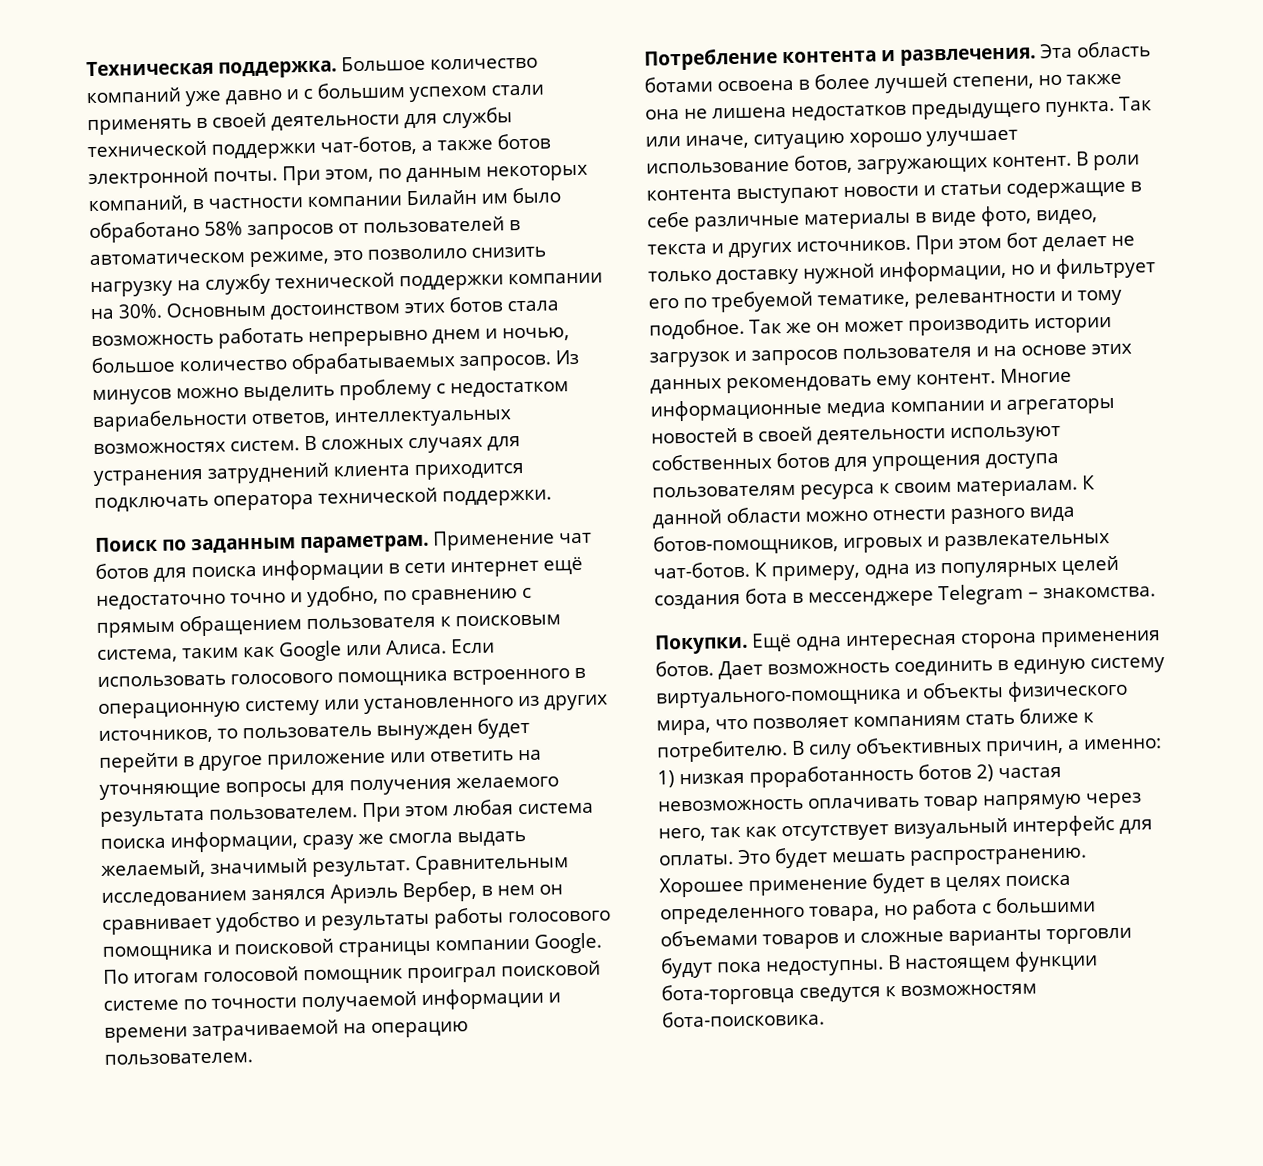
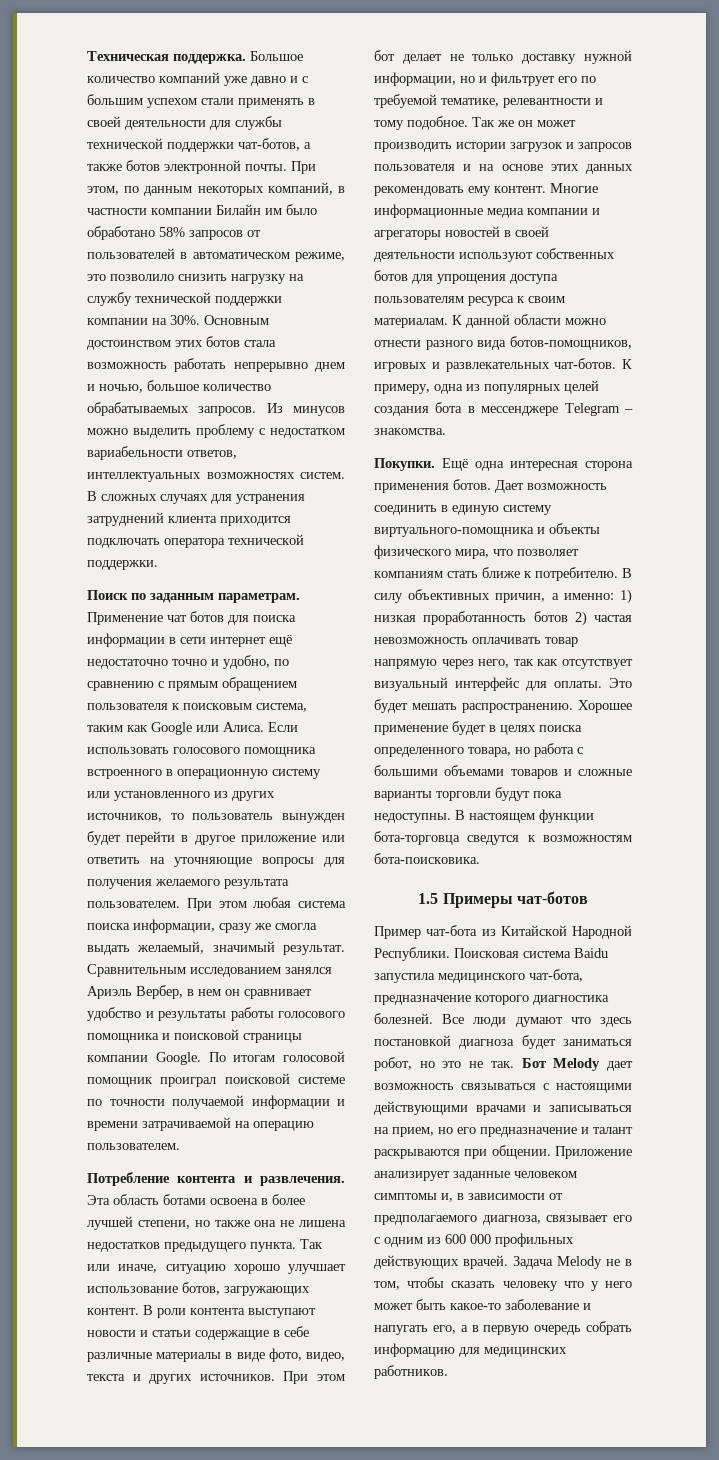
(825, 1018) none -> [418,891,588,908] [374,925,632,939] [374,947,608,961] [374,969,583,983] [374,995,609,1005] [374,1013,632,1027] [374,1035,632,1049] [374,1057,633,1071] [374,1083,632,1093] [374,1101,632,1115] [374,1127,633,1137] [374,1145,632,1159] [374,1171,577,1181] [374,1193,563,1202] [374,1215,632,1225] [374,1233,574,1247] [374,1255,632,1269] [374,1277,632,1291] [374,1299,591,1310] [374,1321,632,1335] [374,1343,567,1357] [374,1365,448,1379] // 1.5 Примеры чат-ботов // Пример чат-бота из Китайской Народной Республики. Поисковая система Baidu запустила медицинского чат-бота, предназначение которого диагностика болезней. Все люди думают что здесь постановкой диагноза будет заниматься робот, но это не так. Бот Melody дает возможность связываться с настоящими действующими врачами и записываться на прием, но его предназначение и талант раскрываются при общении. Приложение анализирует заданные человеком симптомы и, в зависимости от предполагаемого диагноза, связывает его с одним из 600 000 профильных действующих врачей. Задача Melody не в том, чтобы сказать человеку что у него может быть какое-то заболевание и напугать его, а в первую очередь собрать информацию для медицинских работников.

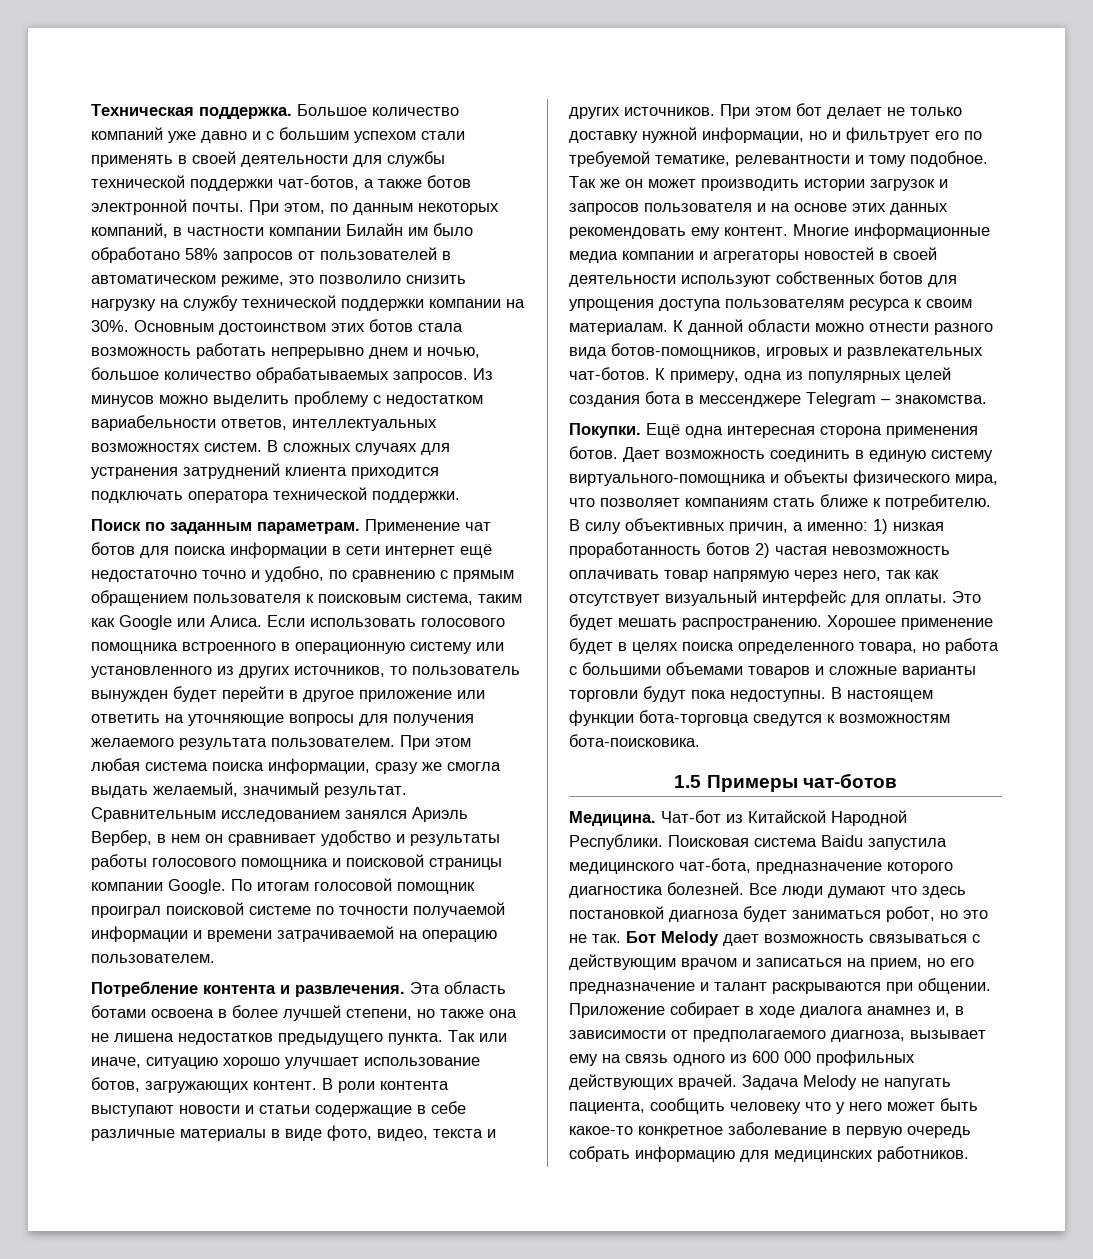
[374,925,478,939] Пример чат-бота -> [569,810,721,826] Медицина. Чат-бот
[556,1083,632,1093] [374,1101,632,1115] настоящими действующими врачами и записываться -> [569,954,842,970] действующим врачом и записаться
[374,1171,577,1181] [374,1193,437,1200] анализирует заданные человеком симптомы -> [670,1002,931,1018] собирает в ходе диалога анамнез
[546,1215,632,1222] [374,1237,423,1247] связывает его с одним -> [910,1030,986,1039] [569,1054,725,1066] вызывает ему на связь одного
[625,1259,632,1266] [374,1277,496,1290] в том, чтобы сказать -> [884,1078,951,1090] [569,1098,725,1114] напугать пациента, сообщить
[505,1299,591,1310] [374,1325,468,1335] заболевание и напугать его, а -> [638,1122,827,1138] конкретное заболевание

